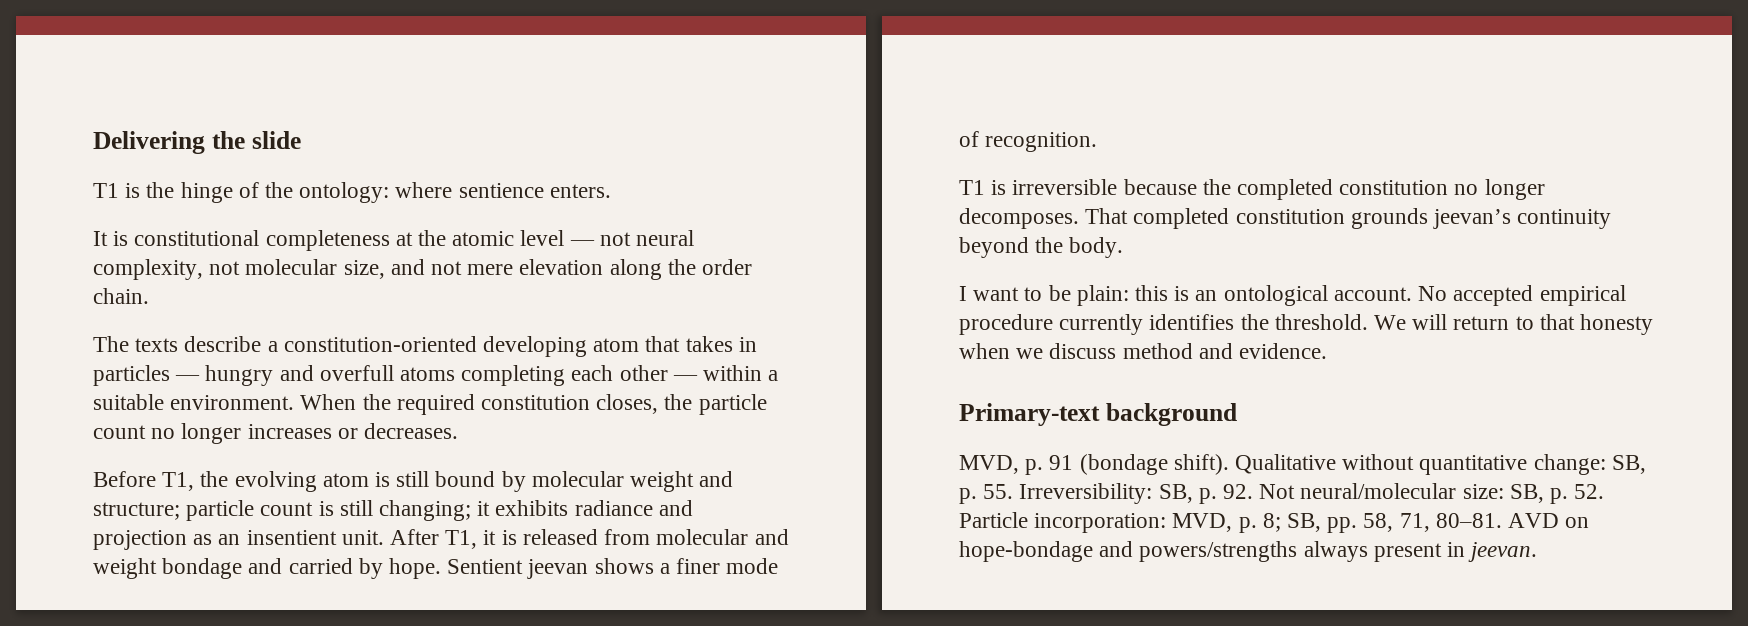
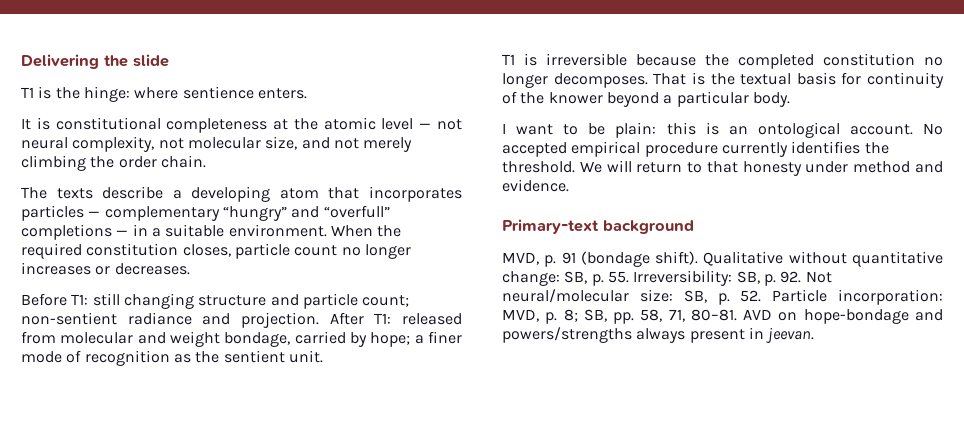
[180,182,390,203] hinge of the ontology: -> [83,86,130,102] hinge:
[467,259,662,280] mere elevation along -> [363,137,413,152] [21,155,86,171] merely climbing
[283,336,477,352] constitution-oriented -> (182, 194) none
[685,336,757,352] [93,365,763,386] takes in particles — hungry and overfull atoms completing each other — within -> [368,186,462,202] [21,205,390,221] [21,224,148,240] incorporates particles — complementary “hungry” and “overfull” completions — in
[664,394,693,410] the -> (231, 250) none
[162,471,734,492] [93,500,693,521] [93,529,517,550] T1, the evolving atom is still bound by molecular weight and structure; particle count is still changing; it exhibits radiance and projection as an insentient unit. After T1, it is -> [71,293,410,309] [21,312,392,328] T1: still changing structure and particle count; non-sentient radiance and projection. After T1:
[162,558,779,579] [959,131,1098,152] bondage and carried by hope. Sentient jeevan shows a finer mode of recognition. -> [224,331,462,347] [21,350,323,366] bondage, carried by hope; a finer mode of recognition as the sentient unit.
[1133,208,1612,229] [959,237,1064,258] completed constitution grounds jeevan’s continuity beyond the -> [691,72,944,88] [502,91,749,107] is the textual basis for continuity of the knower beyond a particular
[959,343,1117,359] when we discuss -> [805,161,849,173] under

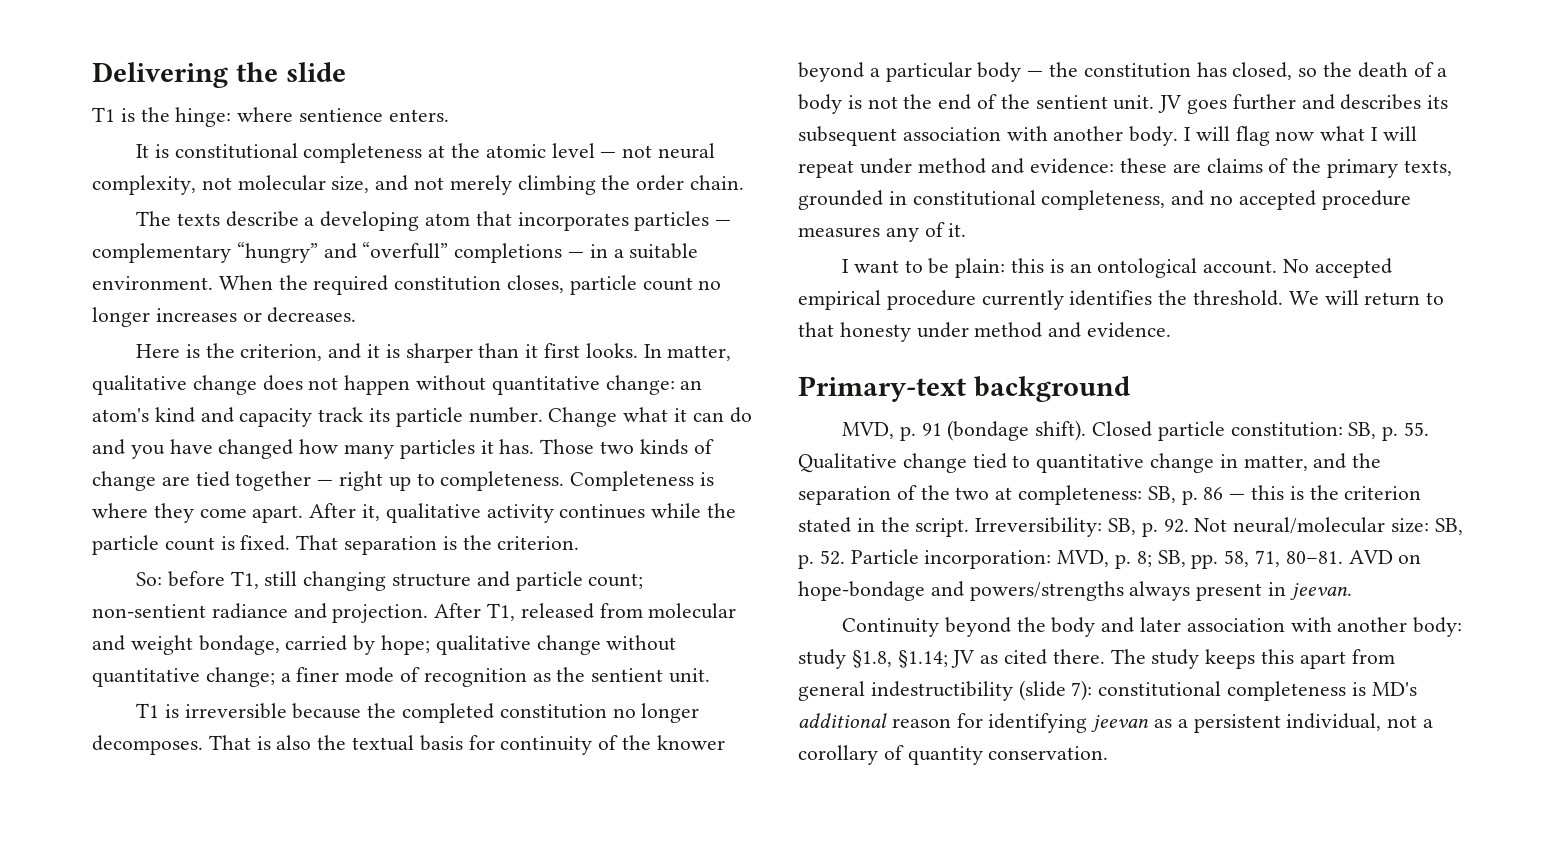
[21,293,89,306] Before T1: -> [135,343,732,363] [92,375,703,395] [92,407,752,427] [92,439,714,459] [92,471,715,491] [92,503,737,523] [92,535,580,555] [135,571,259,589] Here is the criterion, and it is sharper than it first looks. In matter, qualitative change does not happen without quantitative change: an atom's kind and capacity track its particle number. Change what it can do and you have changed how many particles it has. Those two kinds of change are tied together — right up to completeness. Completeness is where they come apart. After it, qualitative activity continues while the particle count is fixed. That separation is the criterion. // So: before T1,
[374,313,392,324] T1: -> [487,603,516,621] T1,
(411, 339) none -> [435,635,677,655] [92,667,275,687] qualitative change without quantitative change;
(705, 78) none -> [276,735,312,750] also
[752,92,790,107] body. -> [977,62,1448,82] [798,94,1449,114] [798,126,1417,146] [798,158,1452,178] [798,190,1411,210] [798,222,967,242] body — the constitution has closed, so the death of a body is not the end of the sentient unit. JV goes further and describes its subsequent association with another body. I will flag now what I will repeat under method and evidence: these are claims of the primary texts, grounded in constitutional completeness, and no accepted procedure measures any of it.
[703,251,943,267] [502,271,629,286] Qualitative without quantitative change: SB, p. 55. -> [1092,421,1430,441] [798,453,1382,473] [798,485,1422,505] [798,517,970,537] Closed particle constitution: SB, p. 55. Qualitative change tied to quantitative change in matter, and the separation of the two at completeness: SB, p. 86 — this is the criterion stated in the script.
(815, 335) none -> [841,617,1463,637] [798,649,1395,669] [798,680,1417,701] [798,713,1434,733] [798,745,1109,765] // Continuity beyond the body and later association with another body: study §1.8, §1.14; JV as cited there. The study keeps this apart from general indestructibility (slide 7): constitutional completeness is MD's additional reason for identifying jeevan as a persistent individual, not a corollary of quantity conservation.

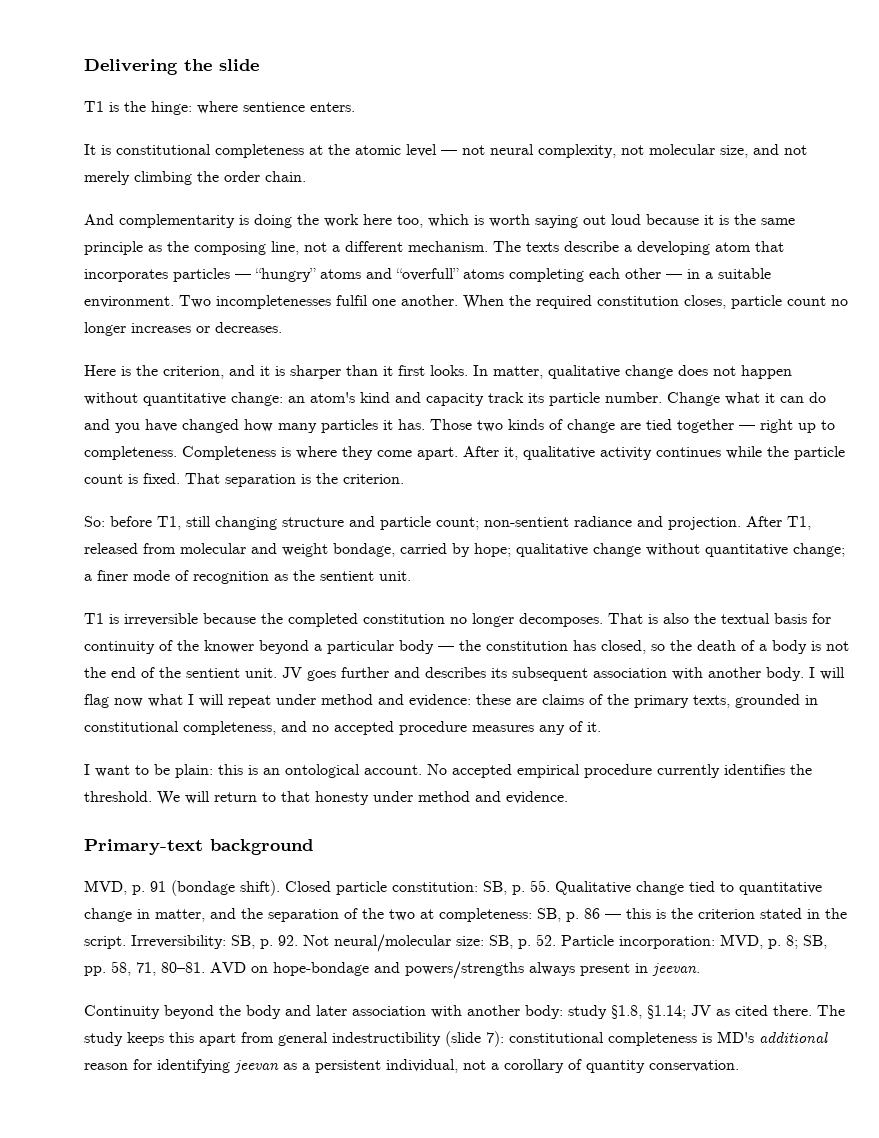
(745, 182) none -> [84,214,795,228] [84,241,488,255] And complementarity is doing the work here too, which is worth saying out loud because it is the same principle as the composing line, not a different mechanism.
[92,242,563,263] complementary “hungry” and “overfull” completions -> [255,268,661,282] “hungry” atoms and “overfull” atoms completing each other
(213, 283) none -> [179,295,458,309] Two incompletenesses fulfil one another.

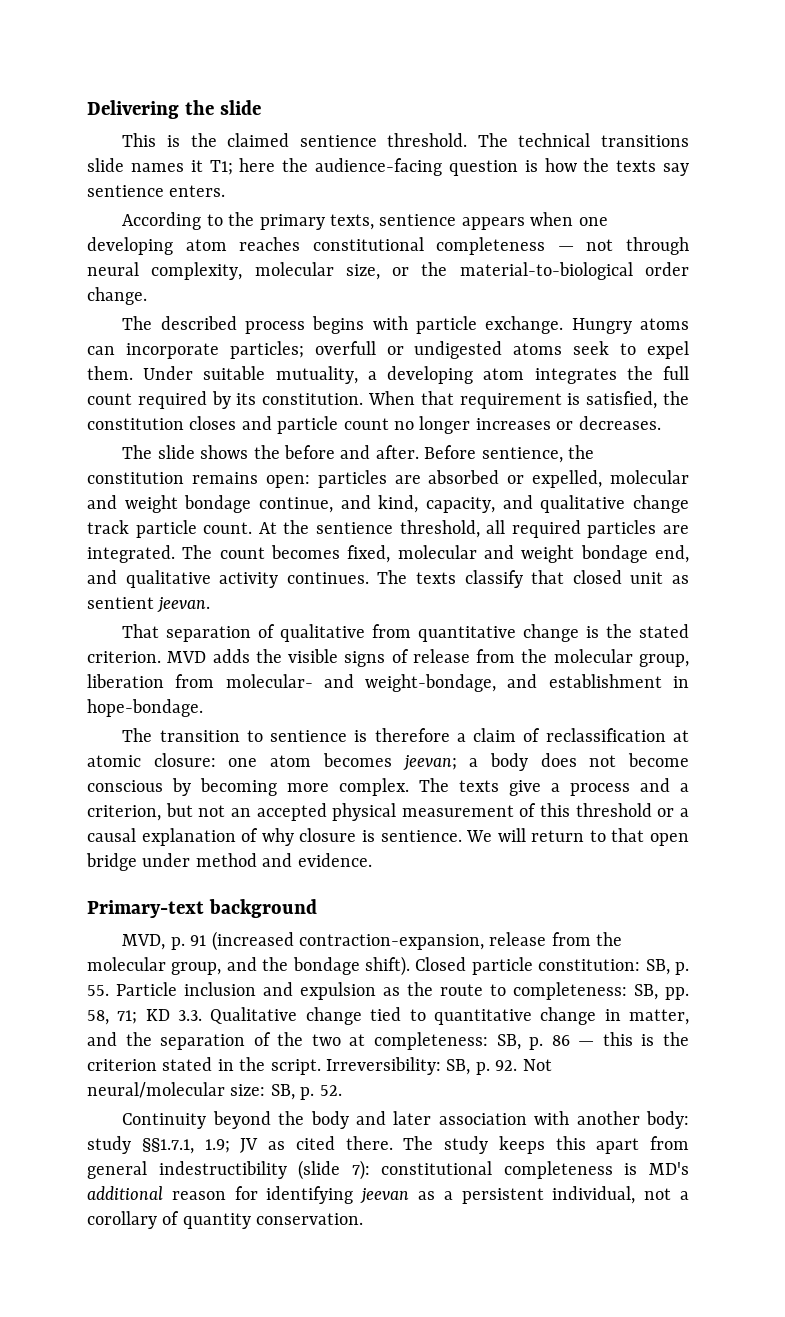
[84,101,355,115] [84,144,437,158] T1 is the hinge: where sentience enters. // It is constitutional completeness at the atomic level -> [122,133,689,147] [87,158,689,176] [87,185,226,197] [122,212,608,230] [87,237,546,255] This is the claimed sentience threshold. The technical transitions slide names it T1; here the audience-facing question is how the texts say sentience enters. // According to the primary texts, sentience appears when one developing atom reaches constitutional completeness
(485, 150) none -> [625,237,689,255] through
[621,145,644,155] not -> (243, 271) none
[753,144,807,155] [84,171,306,185] [84,214,795,228] [84,241,784,255] [84,268,771,282] [84,295,726,309] and not merely climbing the order chain. // And complementarity is doing the work here too, which is worth saying out loud because it is the same principle as the composing line, not a different mechanism. The texts describe a developing atom that incorporates particles — “hungry” atoms and “overfull” atoms completing each other — in a suitable environment. Two incompletenesses fulfil one another. When the required constitution closes, -> [392,262,689,280] [87,287,147,305] [122,316,689,334] [87,341,690,359] [87,366,689,384] [87,391,689,409] [87,416,272,430] or the material-to-biological order change. // The described process begins with particle exchange. Hungry atoms can incorporate particles; overfull or undigested atoms seek to expel them. Under suitable mutuality, a developing atom integrates the full count required by its constitution. When that requirement is satisfied, the constitution closes and
[84,365,792,379] [84,392,826,406] [84,419,835,433] [84,446,845,460] [84,473,404,487] [84,516,811,530] [84,543,845,557] [84,570,411,584] [84,613,831,627] [84,640,849,654] [84,667,845,681] [84,694,818,708] [84,721,601,735] [84,764,812,778] [84,791,152,802] Here is the criterion, and it is sharper than it first looks. In matter, qualitative change does not happen without quantitative change: an atom's kind and capacity track its particle number. Change what it can do and you have changed how many particles it has. Those two kinds of change are tied together — right up to completeness. Completeness is where they come apart. After it, qualitative activity continues while the particle count is fixed. That separation is the criterion. // So: before T1, still changing structure and particle count; non-sentient radiance and projection. After T1, released from molecular and weight bondage, carried by hope; qualitative change without quantitative change; a finer mode of recognition as the sentient unit. // T1 is irreversible because the completed constitution no longer decomposes. That is also the textual basis for continuity of the knower beyond a particular body — the constitution has closed, so the death of a body is not the end of the sentient unit. JV goes further and describes its subsequent association with another body. I will flag now what I will repeat under method and evidence: these are claims of the primary texts, grounded in constitutional completeness, and no accepted procedure measures any of it. // I want to be plain: this is an ontological account. No accepted empirical procedure currently identifies the threshold. -> [122,445,594,463] [87,470,689,488] [87,495,689,513] [87,520,690,538] [87,545,689,563] [87,570,690,588] [87,597,211,613] [122,624,689,642] [87,649,689,667] [87,674,690,692] [87,699,203,717] [122,728,690,742] [87,753,689,771] [87,778,689,796] [87,803,689,821] [87,828,462,846] The slide shows the before and after. Before sentience, the constitution remains open: particles are absorbed or expelled, molecular and weight bondage continue, and kind, capacity, and qualitative change track particle count. At the sentience threshold, all required particles are integrated. The count becomes fixed, molecular and weight bondage end, and qualitative activity continues. The texts classify that closed unit as sentient jeevan. // That separation of qualitative from quantitative change is the stated criterion. MVD adds the visible signs of release from the molecular group, liberation from molecular- and weight-bondage, and establishment in hope-bondage. // The transition to sentience is therefore a claim of reclassification at atomic closure: one atom becomes jeevan; a body does not become conscious by becoming more complex. The texts give a process and a criterion, but not an accepted physical measurement of this threshold or a causal explanation of why closure is sentience.
[315,791,369,805] honesty -> [650,833,689,846] [86,853,137,871] open bridge
[171,880,235,896] (bondage -> [211,931,623,951] [87,957,360,975] (increased contraction-expansion, release from the molecular group, and the bondage
(550, 886) none -> [116,982,689,1000] [87,1009,203,1025] Particle inclusion and expulsion as the route to completeness: SB, pp. 58, 71; KD 3.3.
[561,934,827,949] [84,961,700,979] Particle incorporation: MVD, p. 8; SB, pp. 58, 71, 80–81. AVD on hope-bondage and powers/strengths always present in jeevan. -> (342, 1090) none
[611,1005,686,1019] §1.8, §1.14; -> [141,1138,230,1154] §§1.7.1, 1.9;

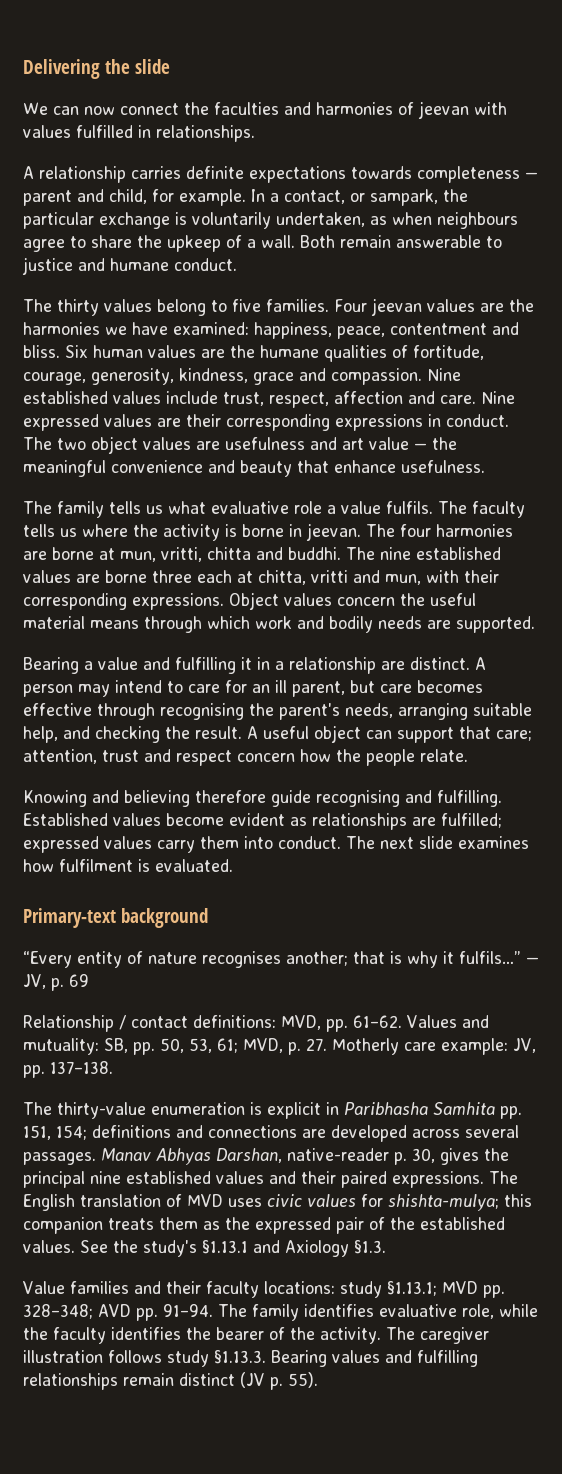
[122,133,689,147] [87,158,689,176] [87,185,226,197] [122,212,608,230] [87,237,689,255] [87,262,689,280] [87,287,147,305] [122,316,689,334] [87,341,690,359] [87,366,689,384] [87,391,689,409] [87,416,661,434] [122,445,594,463] [87,470,689,488] [87,495,689,513] [87,520,690,538] [87,545,689,563] [87,570,690,588] [87,597,211,613] [122,624,689,642] [87,649,689,667] [87,674,690,692] [87,699,203,717] [122,728,690,742] [87,753,689,771] [87,778,689,796] [87,803,689,821] [87,828,689,846] [86,853,372,871] [87,899,317,918] [122,931,623,951] [87,956,689,976] [87,982,689,1000] [87,1007,690,1025] [87,1032,689,1050] [87,1057,552,1075] [87,1082,342,1100] [122,1111,689,1129] [87,1136,689,1154] [87,1160,689,1180] [87,1186,689,1204] [87,1211,364,1229] This is the claimed sentience threshold. The technical transitions slide names it T1; here the audience-facing question is how the texts say sentience enters. // According to the primary texts, sentience appears when one developing atom reaches constitutional completeness — not through neural complexity, molecular size, or the material-to-biological order change. // The described process begins with particle exchange. Hungry atoms can incorporate particles; overfull or undigested atoms seek to expel them. Under suitable mutuality, a developing atom integrates the full count required by its constitution. When that requirement is satisfied, the constitution closes and particle count no longer increases or decreases. // The slide shows the before and after. Before sentience, the constitution remains open: particles are absorbed or expelled, molecular and weight bondage continue, and kind, capacity, and qualitative change track particle count. At the sentience threshold, all required particles are integrated. The count becomes fixed, molecular and weight bondage end, and qualitative activity continues. The texts classify that closed unit as sentient jeevan. // That separation of qualitative from quantitative change is the stated criterion. MVD adds the visible signs of release from the molecular group, liberation from molecular- and weight-bondage, and establishment in hope-bondage. // The transition to sentience is therefore a claim of reclassification at atomic closure: one atom becomes jeevan; a body does not become conscious by becoming more complex. The texts give a process and a criterion, but not an accepted physical measurement of this threshold or a causal explanation of why closure is sentience. We will return to that open bridge under method and evidence. // Primary-text background // MVD, p. 91 (increased contraction-expansion, release from the molecular group, and the bondage shift). Closed particle constitution: SB, p. 55. Particle inclusion and expulsion as the route to completeness: SB, pp. 58, 71; KD 3.3. Qualitative change tied to quantitative change in matter, and the separation of the two at completeness: SB, p. 86 — this is the criterion stated in the script. Irreversibility: SB, p. 92. Not neural/molecular size: SB, p. 52. // Continuity beyond the body and later association with another body: study §§1.7.1, 1.9; JV as cited there. The study keeps this apart from general indestructibility (slide 7): constitutional completeness is MD's additional reason for identifying jeevan as a persistent individual, not a corollary of quantity conservation. -> [23,101,507,119] [23,125,255,142] [23,166,538,183] [23,189,468,206] [23,212,518,229] [23,235,502,252] [22,257,237,275] [23,298,534,316] [23,322,519,339] [23,345,484,362] [23,368,461,385] [23,391,515,408] [23,414,509,431] [23,436,457,454] [23,460,485,477] [23,501,525,518] [23,523,513,541] [23,547,501,562] [23,570,499,585] [23,592,476,610] [23,616,535,633] [23,657,486,674] [23,680,483,697] [23,703,532,720] [23,725,532,743] [23,749,468,766] [23,790,502,807] [23,813,502,830] [23,836,529,853] [23,859,233,872] [23,908,208,928] [23,951,539,968] [23,974,89,991] [23,1015,489,1032] [23,1038,536,1055] [23,1061,113,1078] [23,1102,522,1119] [23,1125,519,1142] [23,1148,509,1165] [23,1171,518,1188] [23,1194,532,1211] [23,1217,505,1234] [23,1240,386,1257] [23,1281,505,1298] [23,1304,538,1321] [23,1327,489,1344] [23,1350,478,1367] [23,1372,318,1390] We can now connect the faculties and harmonies of jeevan with values fulfilled in relationships. // A relationship carries definite expectations towards completeness — parent and child, for example. In a contact, or sampark, the particular exchange is voluntarily undertaken, as when neighbours agree to share the upkeep of a wall. Both remain answerable to justice and humane conduct. // The thirty values belong to five families. Four jeevan values are the harmonies we have examined: happiness, peace, contentment and bliss. Six human values are the humane qualities of fortitude, courage, generosity, kindness, grace and compassion. Nine established values include trust, respect, affection and care. Nine expressed values are their corresponding expressions in conduct. The two object values are usefulness and art value — the meaningful convenience and beauty that enhance usefulness. // The family tells us what evaluative role a value fulfils. The faculty tells us where the activity is borne in jeevan. The four harmonies are borne at mun, vritti, chitta and buddhi. The nine established values are borne three each at chitta, vritti and mun, with their corresponding expressions. Object values concern the useful material means through which work and bodily needs are supported. // Bearing a value and fulfilling it in a relationship are distinct. A person may intend to care for an ill parent, but care becomes effective through recognising the parent's needs, arranging suitable help, and checking the result. A useful object can support that care; attention, trust and respect concern how the people relate. // Knowing and believing therefore guide recognising and fulfilling. Established values become evident as relationships are fulfilled; expressed values carry them into conduct. The next slide examines how fulfilment is evaluated. // Primary-text background // “Every entity of nature recognises another; that is why it fulfils…” — JV, p. 69 // Relationship / contact definitions: MVD, pp. 61–62. Values and mutuality: SB, pp. 50, 53, 61; MVD, p. 27. Motherly care example: JV, pp. 137–138. // The thirty-value enumeration is explicit in Paribhasha Samhita pp. 151, 154; definitions and connections are developed across several passages. Manav Abhyas Darshan, native-reader p. 30, gives the principal nine established values and their paired expressions. The English translation of MVD uses civic values for shishta-mulya; this companion treats them as the expressed pair of the established values. See the study's §1.13.1 and Axiology §1.3. // Value families and their faculty locations: study §1.13.1; MVD pp. 328–348; AVD pp. 91–94. The family identifies evaluative role, while the faculty identifies the bearer of the activity. The caregiver illustration follows study §1.13.3. Bearing values and fulfilling relationships remain distinct (JV p. 55).

